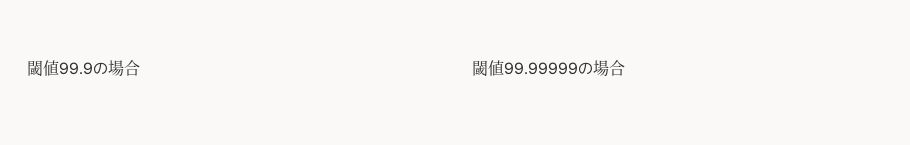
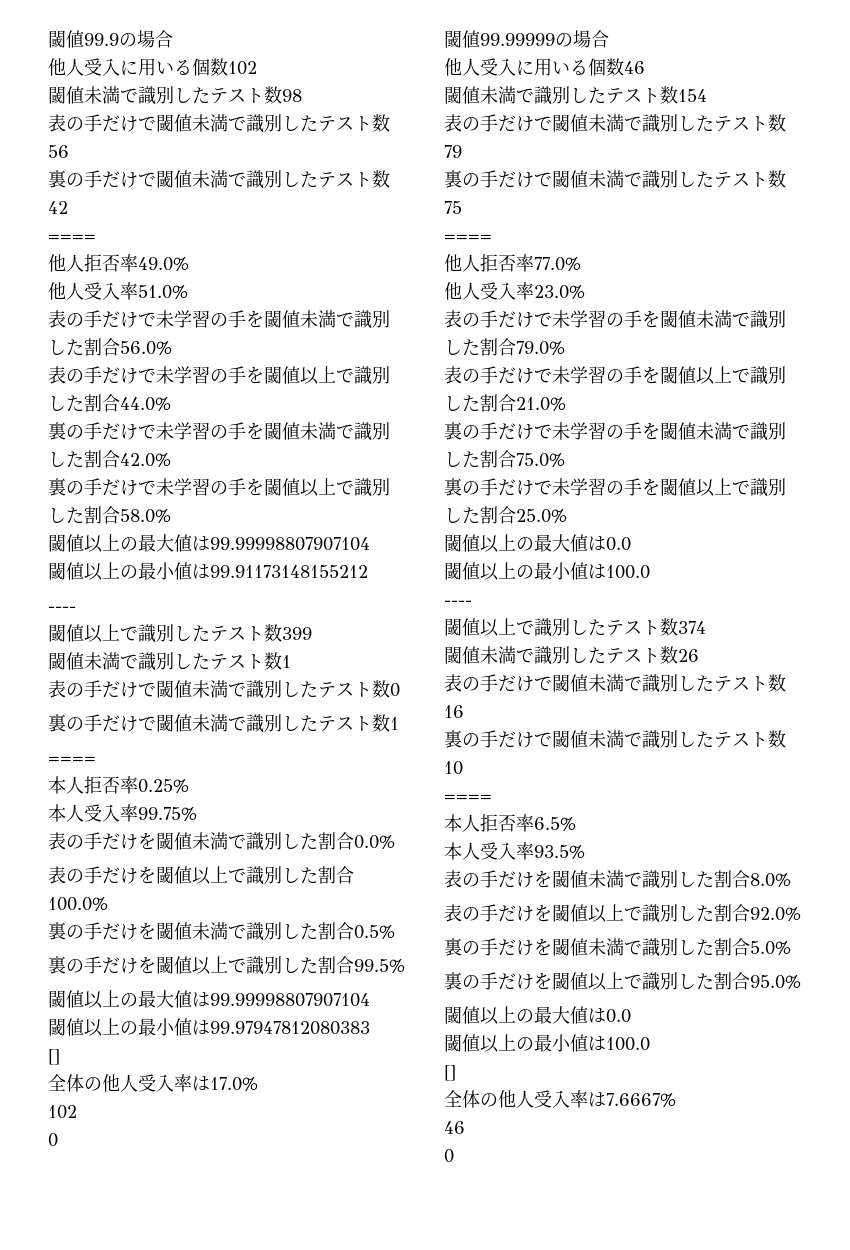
[472,60,625,76] 閾値99.99999の場合 -> [48,58,257,76] [48,86,302,105] [48,114,390,133] [48,145,69,158] [48,170,390,189] [48,201,68,214] [48,234,96,242] [48,254,189,272] [48,282,188,300] [48,310,390,329] [48,338,172,356] [48,366,390,385] [48,394,171,412] [48,422,390,441] [48,450,171,468] [48,478,390,497] [48,506,171,524] [48,534,370,553] [48,562,368,581] [48,606,76,612] [48,624,312,643] [48,652,291,671] [48,680,400,699] [48,714,399,733] [48,756,96,764] [48,776,189,794] [48,804,197,822] [48,832,395,851] [48,866,354,885] [48,897,108,911] [48,922,395,941] [48,956,405,975] [48,990,370,1009] [48,1018,370,1037] [48,1049,60,1065] [48,1074,258,1092] [48,1105,77,1119] [48,1133,58,1147] [444,30,609,48] [444,58,645,76] [444,86,707,105] [444,114,786,133] [444,145,462,158] [444,170,786,189] [444,201,462,214] [444,234,492,242] [444,254,581,272] [444,282,585,300] [444,310,786,329] [444,338,565,356] [444,366,786,385] [444,394,566,412] [444,422,786,441] [444,450,565,468] [444,478,786,497] [444,506,567,524] [444,534,631,553] [444,562,650,581] [444,600,472,606] [444,618,706,637] [444,646,699,665] [444,674,786,693] [444,705,464,718] [444,730,786,749] [444,761,463,775] [444,794,492,802] [444,814,576,832] [444,842,585,860] [444,870,791,889] [444,904,801,923] [444,938,791,957] [444,972,801,991] [444,1006,631,1025] [444,1034,650,1053] [444,1065,456,1081] [444,1090,676,1108] [444,1121,465,1134] [444,1149,454,1163] 他人受入に用いる個数102 // 閾値未満で識別したテスト数98 // 表の手だけで閾値未満で識別したテスト数56 // 裏の手だけで閾値未満で識別したテスト数42 // ==== // 他人拒否率49.0% // 他人受入率51.0% // 表の手だけで未学習の手を閾値未満で識別した割合56.0% // 表の手だけで未学習の手を閾値以上で識別した割合44.0% // 裏の手だけで未学習の手を閾値未満で識別した割合42.0% // 裏の手だけで未学習の手を閾値以上で識別した割合58.0% // 閾値以上の最大値は99.99998807907104 // 閾値以上の最小値は99.91173148155212 // ---- // 閾値以上で識別したテスト数399 // 閾値未満で識別したテスト数1 // 表の手だけで閾値未満で識別したテスト数0 // 裏の手だけで閾値未満で識別したテスト数1 // ==== // 本人拒否率0.25% // 本人受入率99.75% // 表の手だけを閾値未満で識別した割合0.0% // 表の手だけを閾値以上で識別した割合100.0% // 裏の手だけを閾値未満で識別した割合0.5% // 裏の手だけを閾値以上で識別した割合99.5% // 閾値以上の最大値は99.99998807907104 // 閾値以上の最小値は99.97947812080383 // [] // 全体の他人受入率は17.0% // 102 // 0 // 閾値99.99999の場合 // 他人受入に用いる個数46 // 閾値未満で識別したテスト数154 // 表の手だけで閾値未満で識別したテスト数79 // 裏の手だけで閾値未満で識別したテスト数75 // ==== // 他人拒否率77.0% // 他人受入率23.0% // 表の手だけで未学習の手を閾値未満で識別した割合79.0% // 表の手だけで未学習の手を閾値以上で識別した割合21.0% // 裏の手だけで未学習の手を閾値未満で識別した割合75.0% // 裏の手だけで未学習の手を閾値以上で識別した割合25.0% // 閾値以上の最大値は0.0 // 閾値以上の最小値は100.0 // ---- // 閾値以上で識別したテスト数374 // 閾値未満で識別したテスト数26 // 表の手だけで閾値未満で識別したテスト数16 // 裏の手だけで閾値未満で識別したテスト数10 // ==== // 本人拒否率6.5% // 本人受入率93.5% // 表の手だけを閾値未満で識別した割合8.0% // 表の手だけを閾値以上で識別した割合92.0% // 裏の手だけを閾値未満で識別した割合5.0% // 裏の手だけを閾値以上で識別した割合95.0% // 閾値以上の最大値は0.0 // 閾値以上の最小値は100.0 // [] // 全体の他人受入率は7.6667% // 46 // 0

